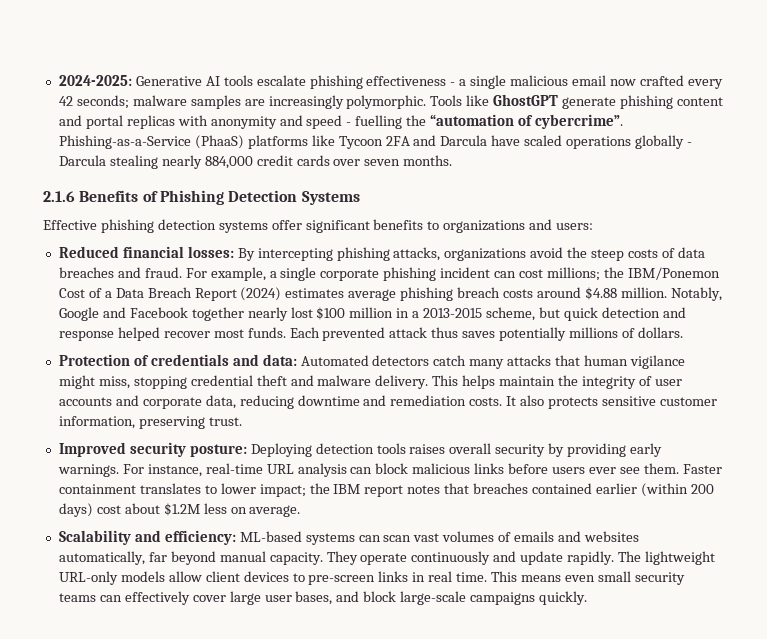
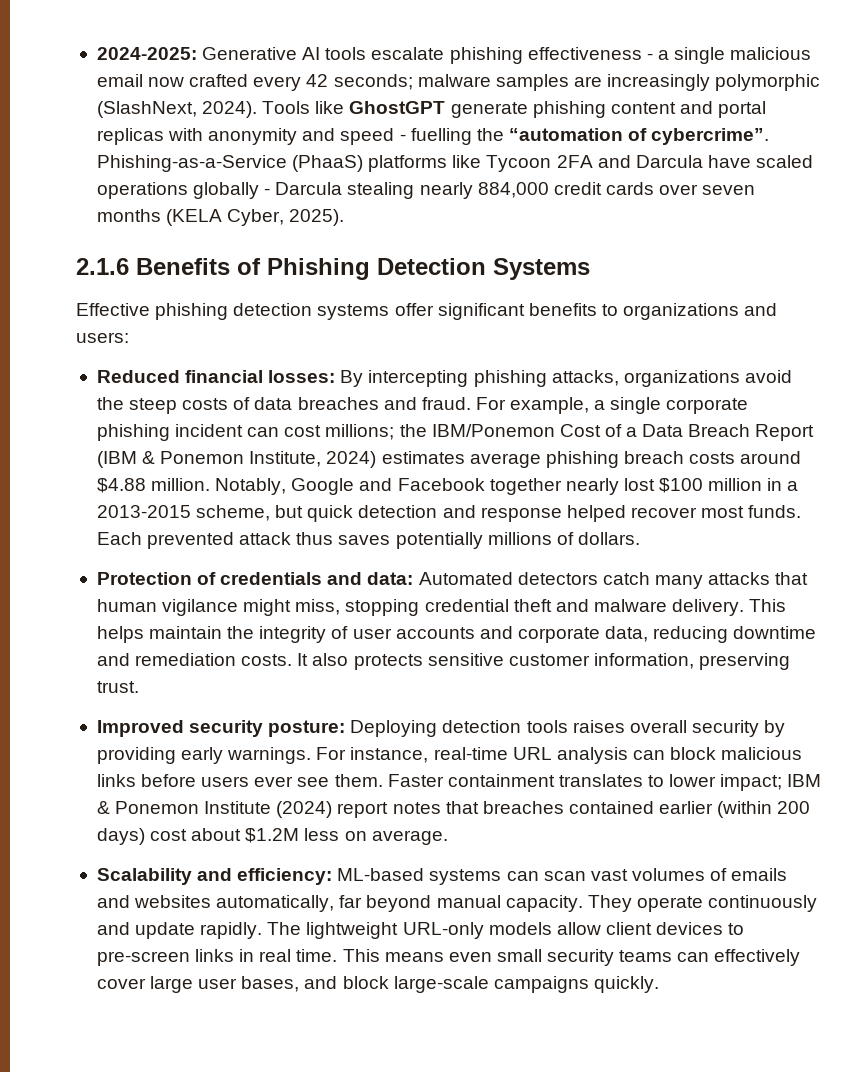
[346,95,427,109] polymorphic. -> [715,74,821,91] [96,101,258,118] polymorphic (SlashNext, 2024).
[403,155,453,166] months. -> [96,209,345,226] months (KELA Cyber, 2025).
[240,287,282,301] (2024) -> [96,451,377,468] (IBM & Ponemon Institute, 2024)
[309,483,361,494] the IBM -> [787,774,822,787] [96,801,333,818] IBM & Ponemon Institute (2024)

